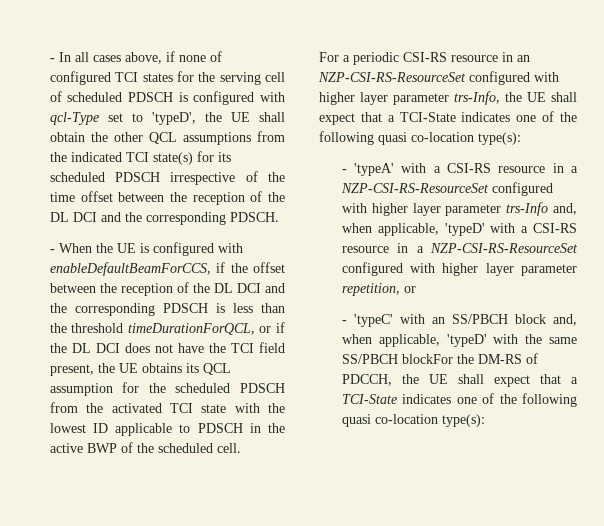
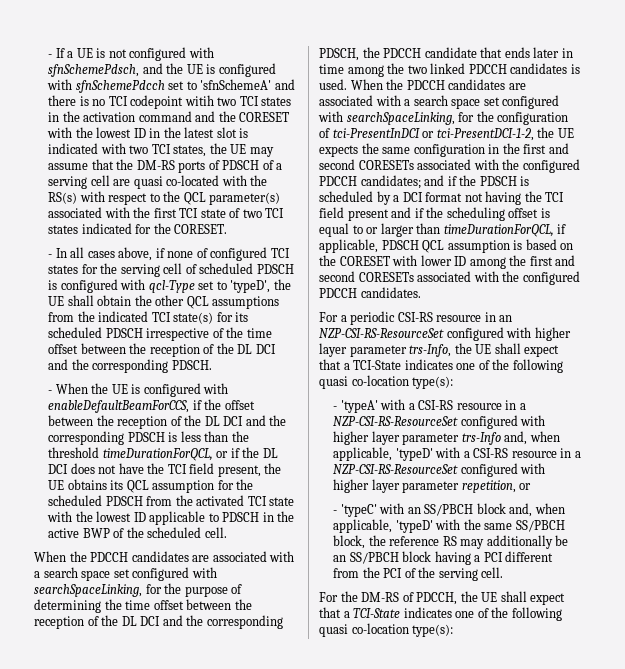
[49,58,55,62] - -> [48,47,214,61] [48,63,276,77] [47,79,295,93] [48,95,292,109] [48,111,290,122] [47,127,249,138] [48,143,274,157] [48,159,283,173] [48,175,268,189] [48,191,281,205] [48,207,285,218] [48,223,228,234] [48,254,53,258] - If a UE is not configured with sfnSchemePdsch, and the UE is configured with sfnSchemePdcch set to 'sfnSchemeA' and there is no TCI codepoint witih two TCI states in the activation command and the CORESET with the lowest ID in the latest slot is indicated with two TCI states, the UE may assume that the DM-RS ports of PDSCH of a serving cell are quasi co-located with the RS(s) with respect to the QCL parameter(s) associated with the first TCI state of two TCI states indicated for the CORESET. // -
(241, 448) none -> [34,551,295,562] [34,567,217,581] [34,583,243,597] [34,599,252,613] [34,615,283,629] [319,47,573,61] [319,63,580,77] [319,79,526,90] [319,95,560,109] [318,111,569,125] [319,127,574,141] [319,143,569,157] [319,159,580,173] [319,175,530,189] [319,191,565,205] [319,207,550,221] [319,223,567,237] [319,239,574,253] [319,255,576,269] [319,271,580,285] [319,287,421,298] // When the PDCCH candidates are associated with a search space set configured with searchSpaceLinking, for the purpose of determining the time offset between the reception of the DL DCI and the corresponding PDSCH, the PDCCH candidate that ends later in time among the two linked PDCCH candidates is used. When the PDCCH candidates are associated with a search space set configured with searchSpaceLinking, for the configuration of tci-PresentInDCI or tci-PresentDCI-1-2, the UE expects the same configuration in the first and second CORESETs associated with the configured PDCCH candidates; and if the PDSCH is scheduled by a DCI format not having the TCI field present and if the scheduling offset is equal to or larger than timeDurationForQCL, if applicable, PDSCH QCL assumption is based on the CORESET with lower ID among the first and second CORESETs associated with the configured PDCCH candidates.
[401,354,453,364] blockFor -> [333,535,569,549] [333,551,554,565] [333,567,504,581] [319,592,338,602] block, the reference RS may additionally be an SS/PBCH block having a PCI different from the PCI of the serving cell. // For

